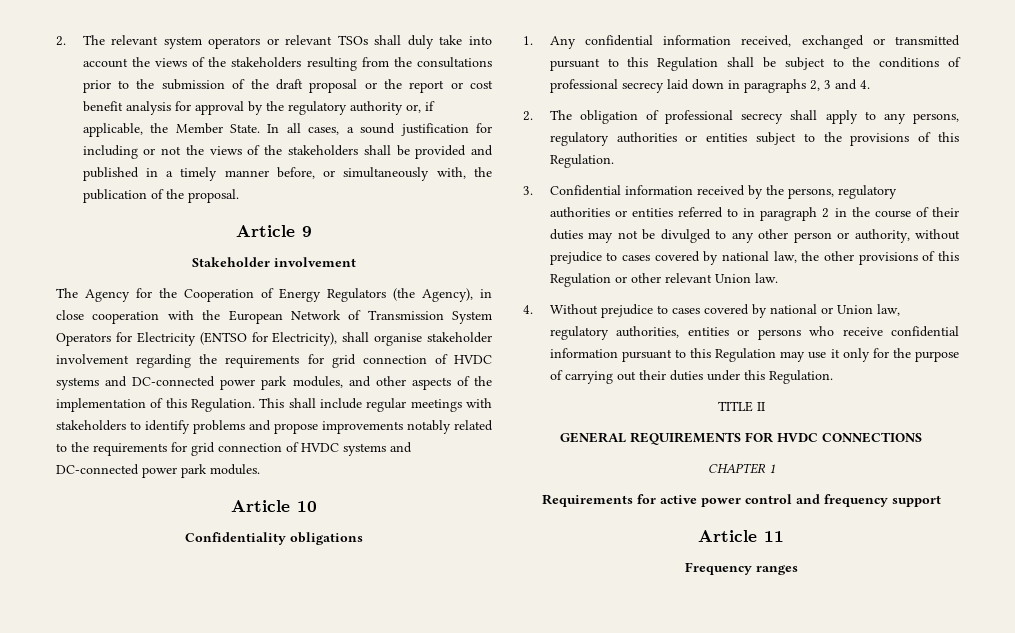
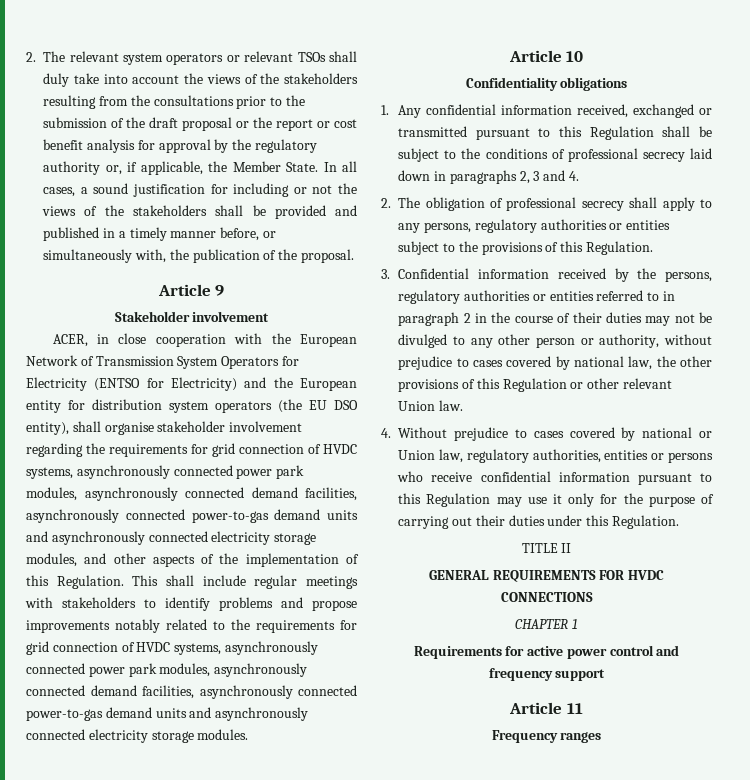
[56,288,473,302] The Agency for the Cooperation of Energy Regulators (the Agency), -> [52,334,88,347] ACER,
[272,332,338,346] Electricity), -> [171,377,357,391] [26,399,358,413] [26,422,69,435] Electricity) and the European entity for distribution system operators (the EU DSO entity),
[56,376,288,390] systems and DC-connected power park -> [26,465,305,479] [26,487,357,501] [26,509,358,523] [26,531,317,545] systems, asynchronously connected power park modules, asynchronously connected demand facilities, asynchronously connected power-to-gas demand units and asynchronously connected electricity storage
[343,442,412,456] [56,464,207,478] systems and DC-connected power park -> [174,641,318,655] [26,663,308,677] [26,685,357,699] [26,707,309,721] [26,729,194,743] systems, asynchronously connected power park modules, asynchronously connected demand facilities, asynchronously connected power-to-gas demand units and asynchronously connected electricity storage

